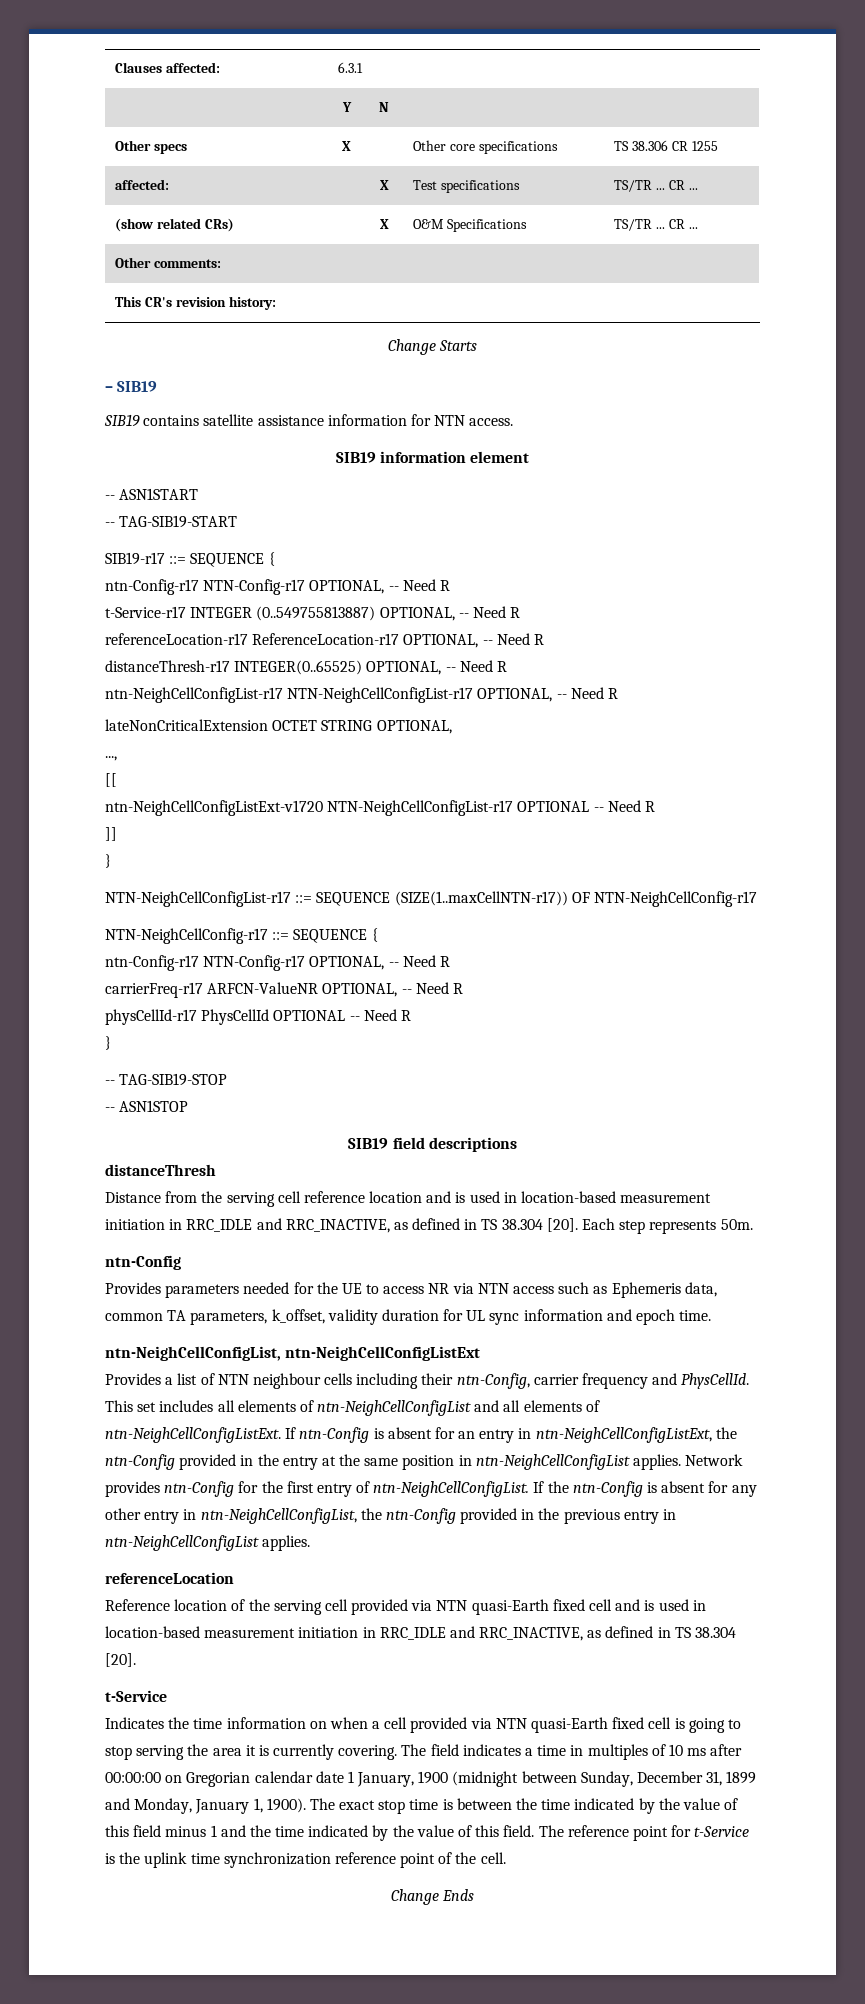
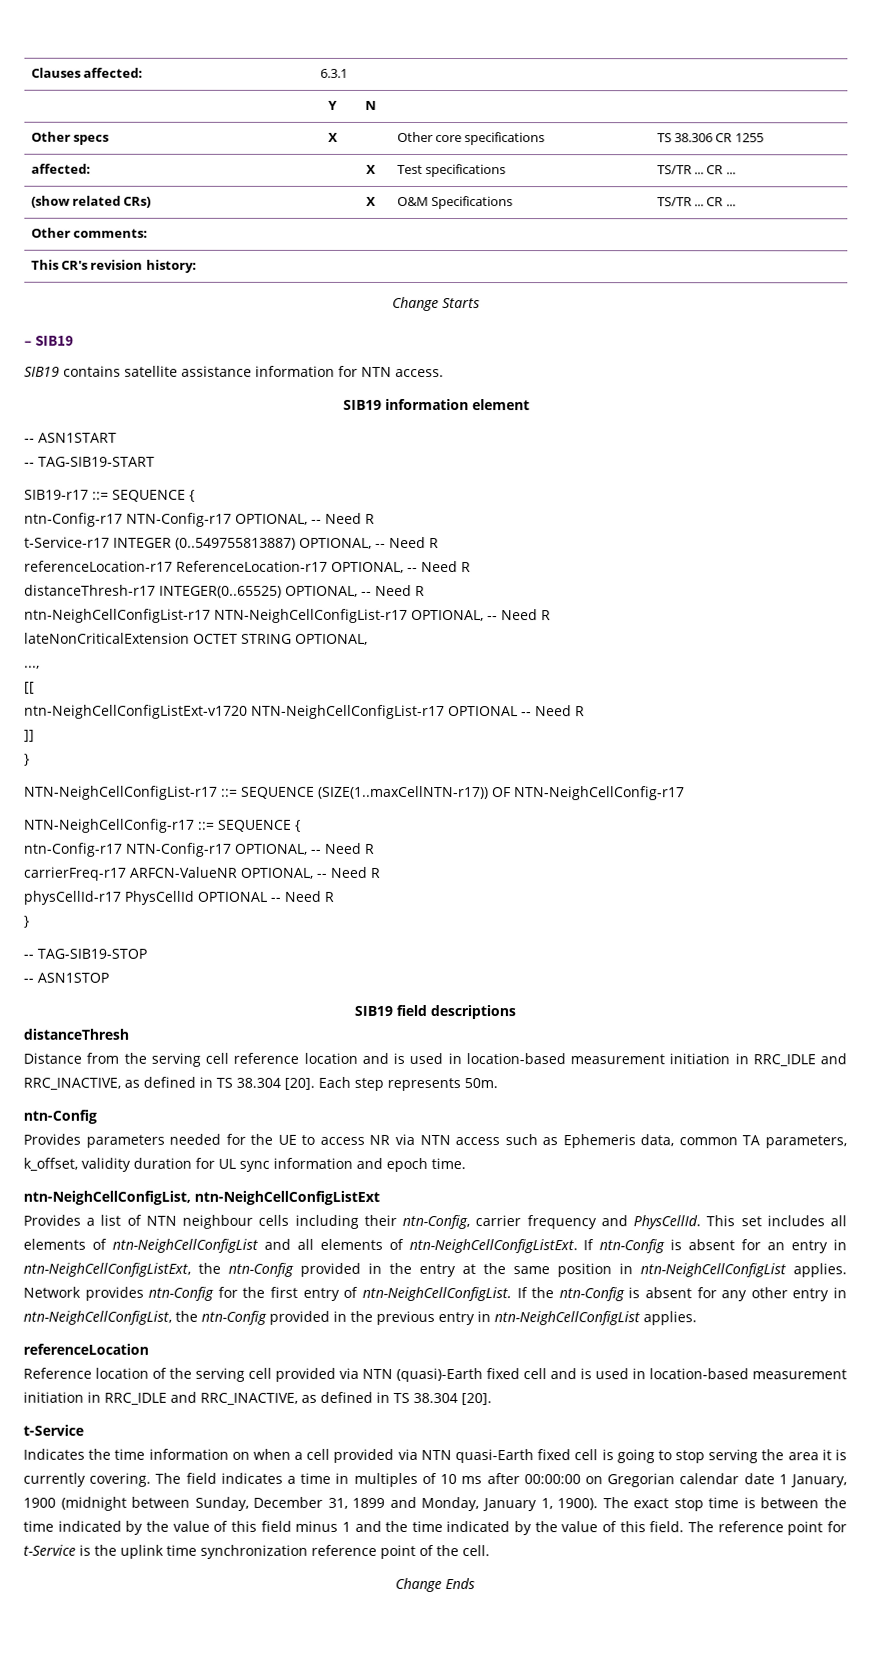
[471,1599,549,1615] quasi-Earth -> [396,1367,483,1383] (quasi)-Earth

